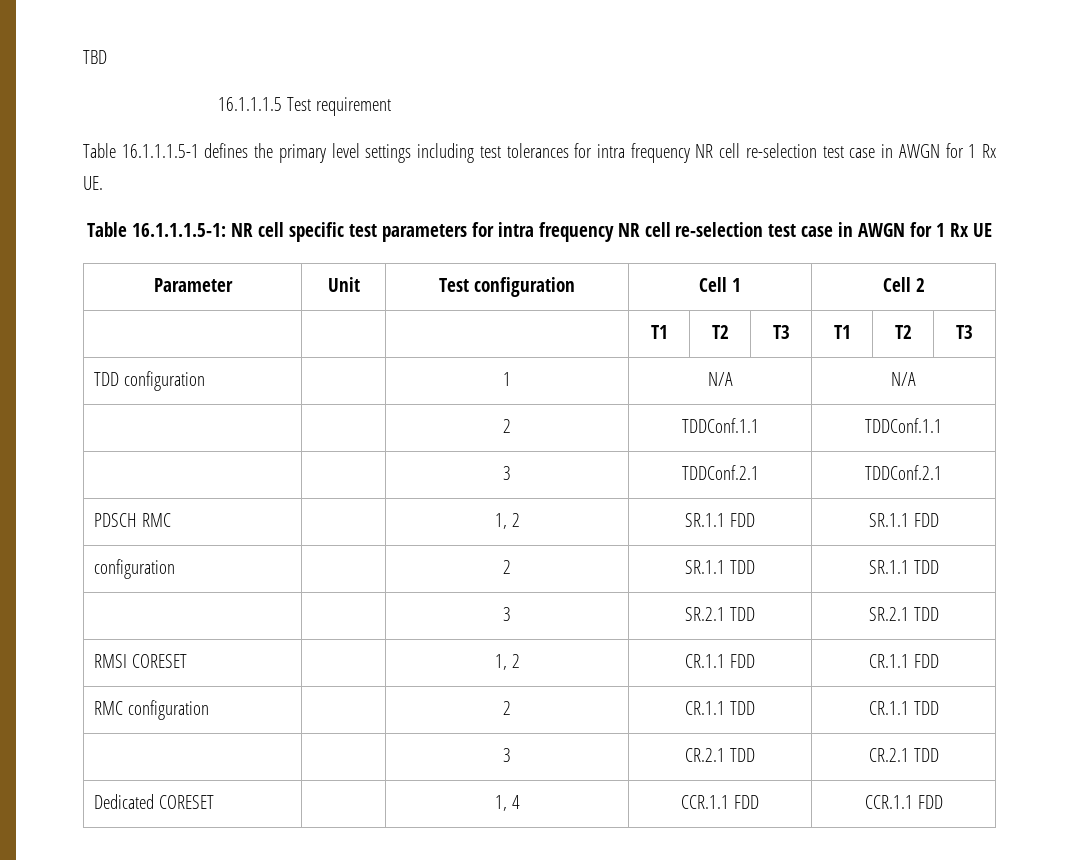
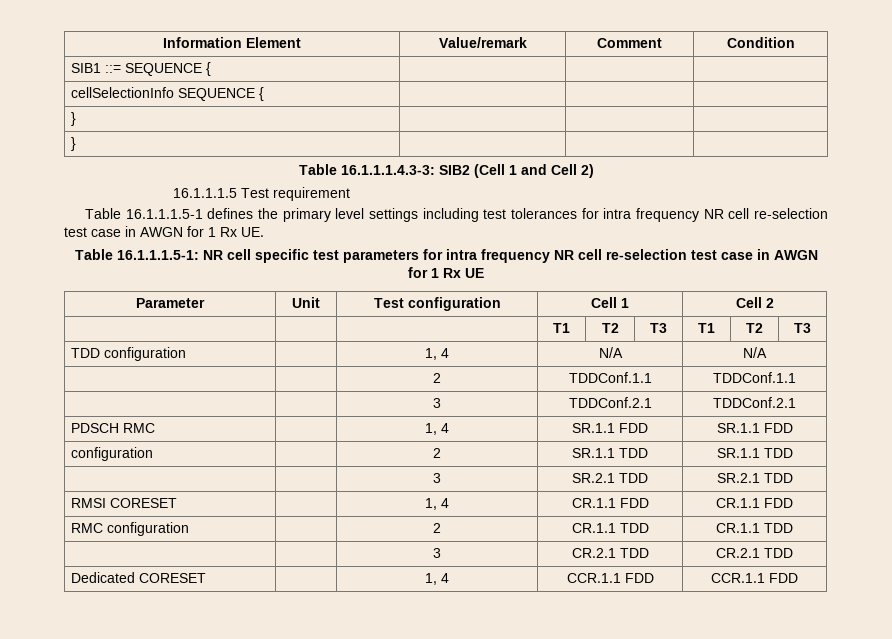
[83,50,107,64] TBD -> [163,37,301,48] [438,37,527,48] [597,38,662,48] [726,37,795,48] [71,62,212,76] [71,87,265,101] [71,112,77,126] [71,137,77,151] [298,164,594,178] Information Element | Value/remark | Comment | Condition // SIB1 ::= SEQUENCE { | | | // cellSelectionInfo SEQUENCE { | | | // } | | | // } | | | // Table 16.1.1.1.4.3-3: SIB2 (Cell 1 and Cell 2)
[503,372,511,386] 1 -> [425,348,449,360] 1, 4
[511,513,520,527] 2 -> [441,423,449,433] 4
[511,654,520,668] 2 -> [441,498,449,508] 4

